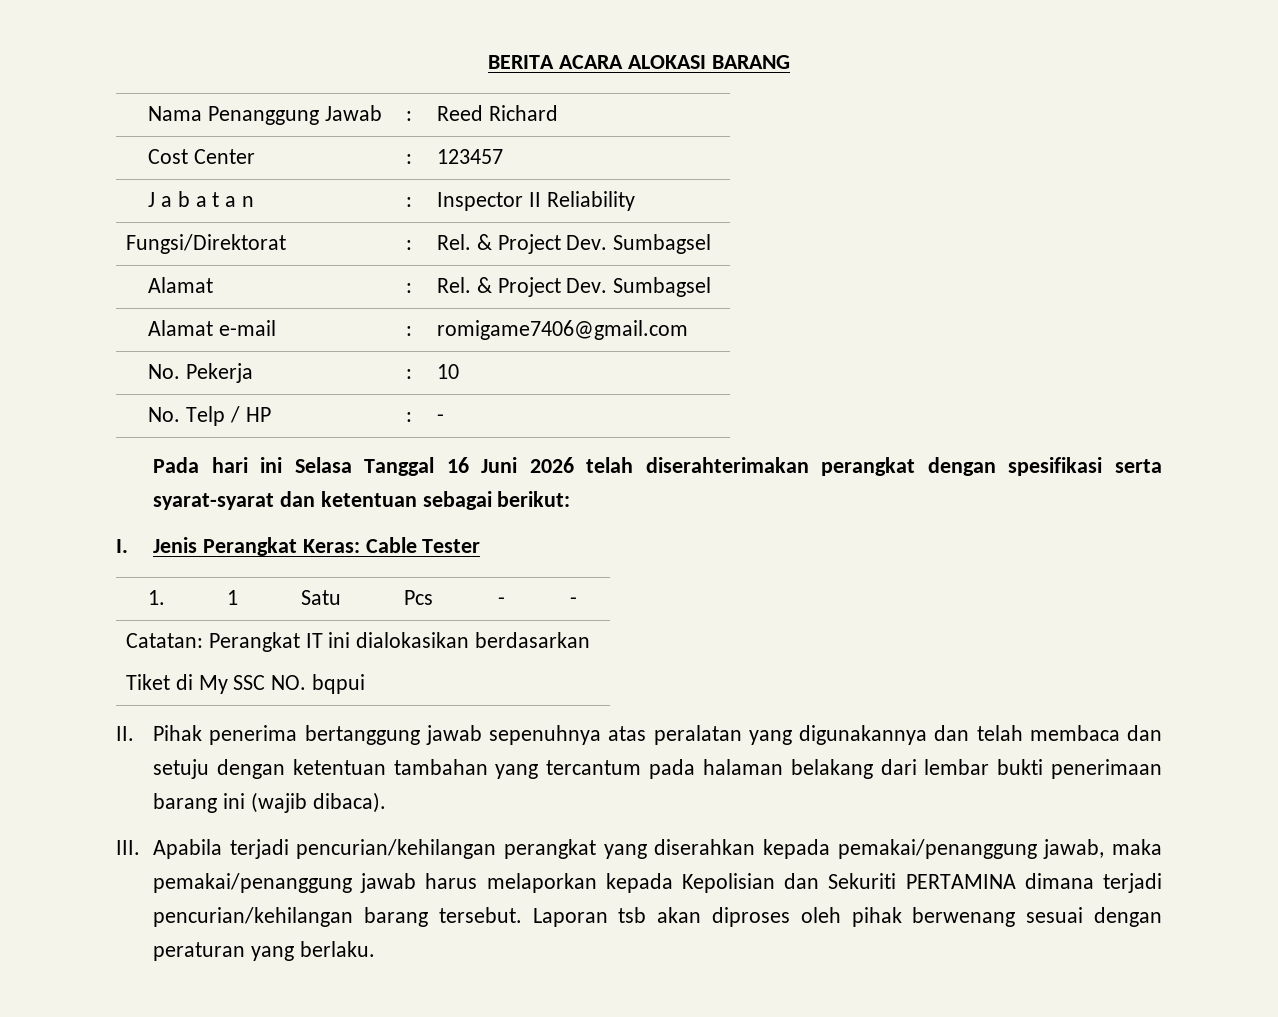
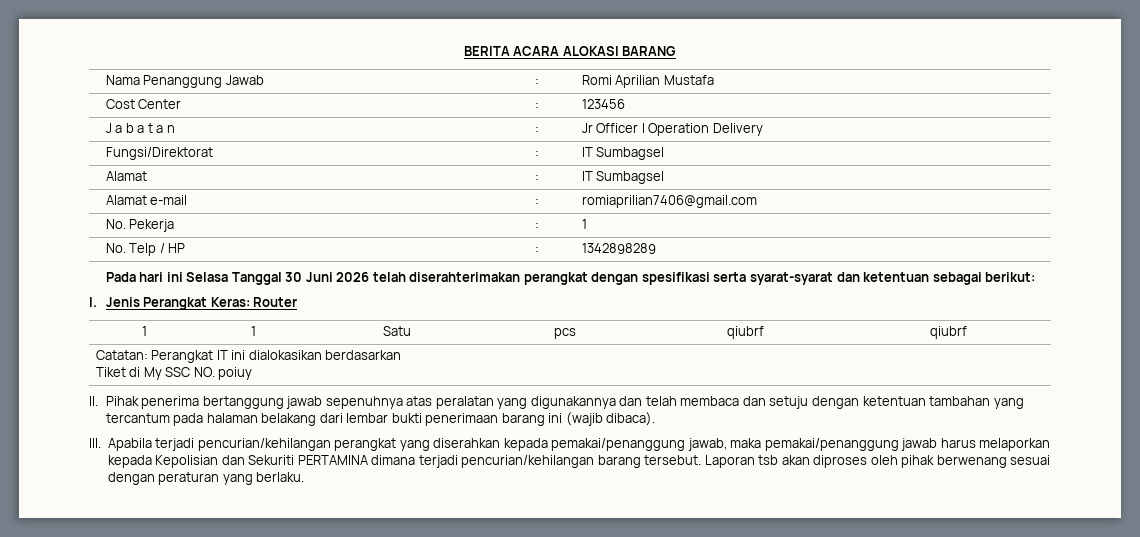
[436,105,558,121] Reed Richard -> [581,75,714,88] Romi Aprilian Mustafa
[436,149,503,164] 123457 -> [581,99,625,109] 123456
[436,191,635,211] [125,234,286,254] [405,240,412,250] [436,234,608,254] Inspector II Reliability // Fungsi/Direktorat | : | Rel. & Project Dev. -> [581,123,763,136] [105,147,213,160] [534,150,539,157] [581,147,593,157] Jr Officer I Operation Delivery // Fungsi/Direktorat | : | IT
[436,277,608,297] Rel. & Project Dev. -> [581,171,593,181] IT
[436,320,688,340] romigame7406@gmail.com -> [581,195,757,208] romiaprilian7406@gmail.com
[436,364,459,379] 10 -> [581,219,587,229] 1
[436,414,444,422] - -> [581,243,656,254] 1342898289
[446,457,469,473] 16 -> [285,272,303,282] 30
[365,537,481,553] [147,590,165,605] Cable Tester // 1. -> [253,297,298,307] [141,326,147,336] Router // 1
[404,590,433,605] [497,597,505,605] [570,597,577,605] Pcs | - | - -> [553,328,576,339] [726,326,764,339] [930,326,967,339] pcs | qiubrf | qiubrf
[312,674,366,694] bqpui -> [218,367,253,380] poiuy

